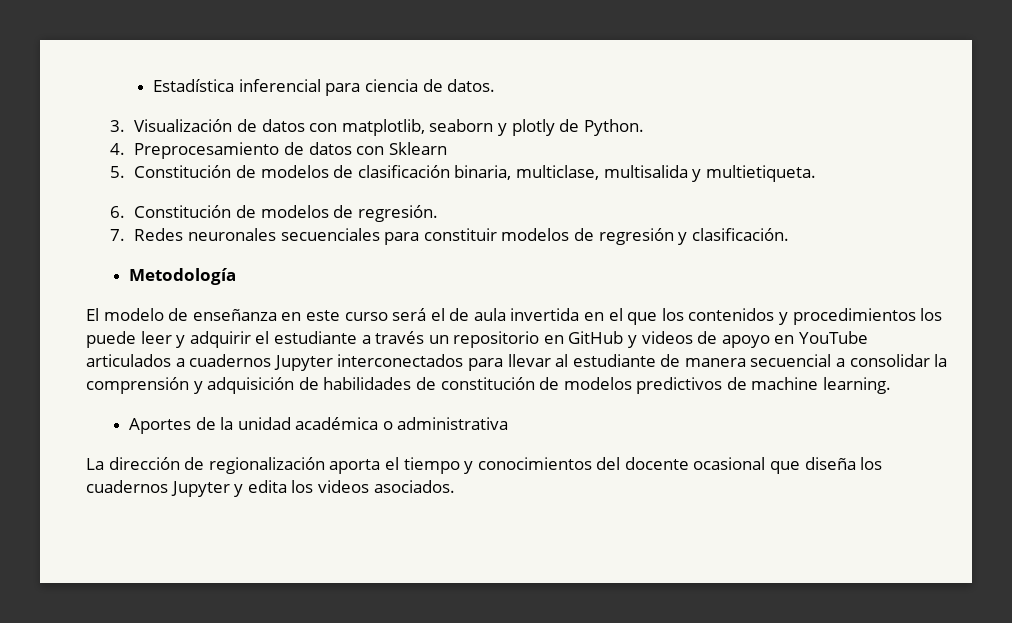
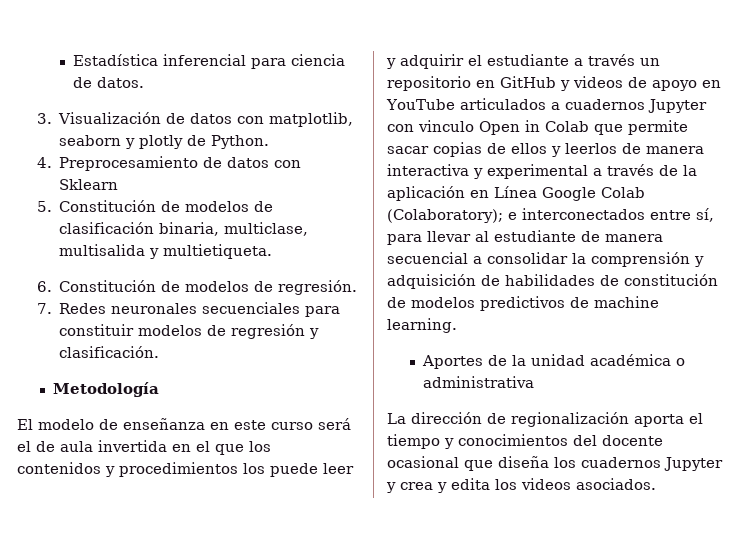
[337,354,464,367] interconectados -> [387,120,688,135] [387,142,704,157] [387,164,697,179] [387,186,645,201] [387,208,714,223] con vinculo Open in Colab que permite sacar copias de ellos y leerlos de manera interactiva y experimental a través de la aplicación en Línea Google Colab (Colaboratory); e interconectados entre sí,
(244, 490) none -> [400,482,447,493] crea y

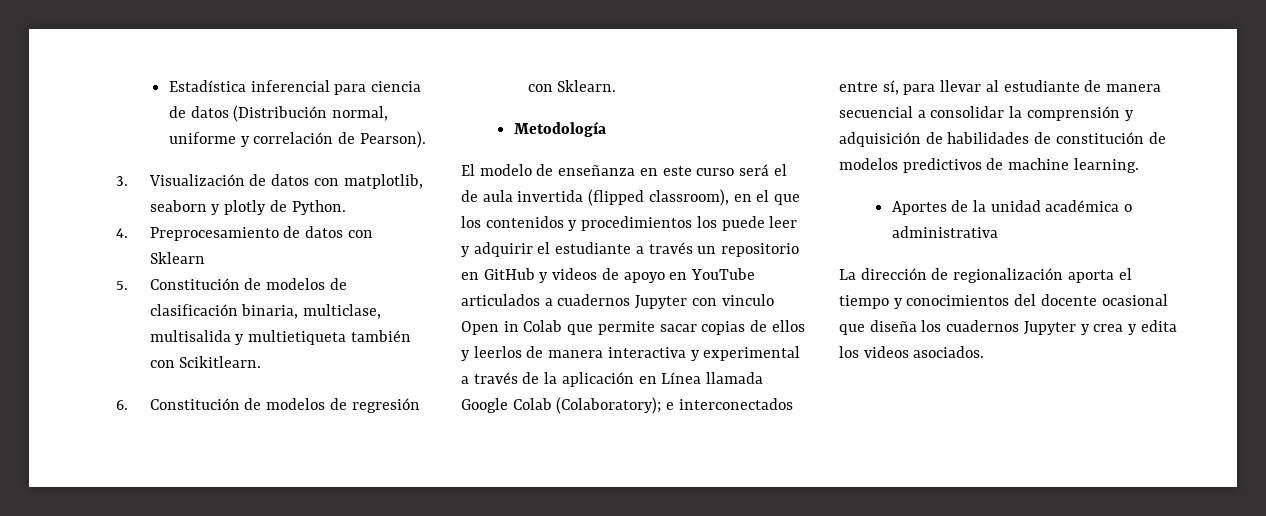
[96,77,144,88] datos. -> [190,105,389,122] [168,131,426,148] datos (Distribución normal, uniforme y correlación de Pearson).
[163,244,273,259] multietiqueta. -> [248,330,411,345] [149,356,262,368] multietiqueta también con Scikitlearn.
[278,280,358,295] [36,302,341,317] [59,324,320,339] [59,346,160,358] regresión. // 7. Redes neuronales secuenciales para constituir modelos de regresión y clasificación. -> [351,398,420,413] [527,80,617,92] regresión con Sklearn.
(167, 446) none -> [588,189,729,206] (flipped classroom),
(537, 192) none -> [706,372,764,384] llamada

